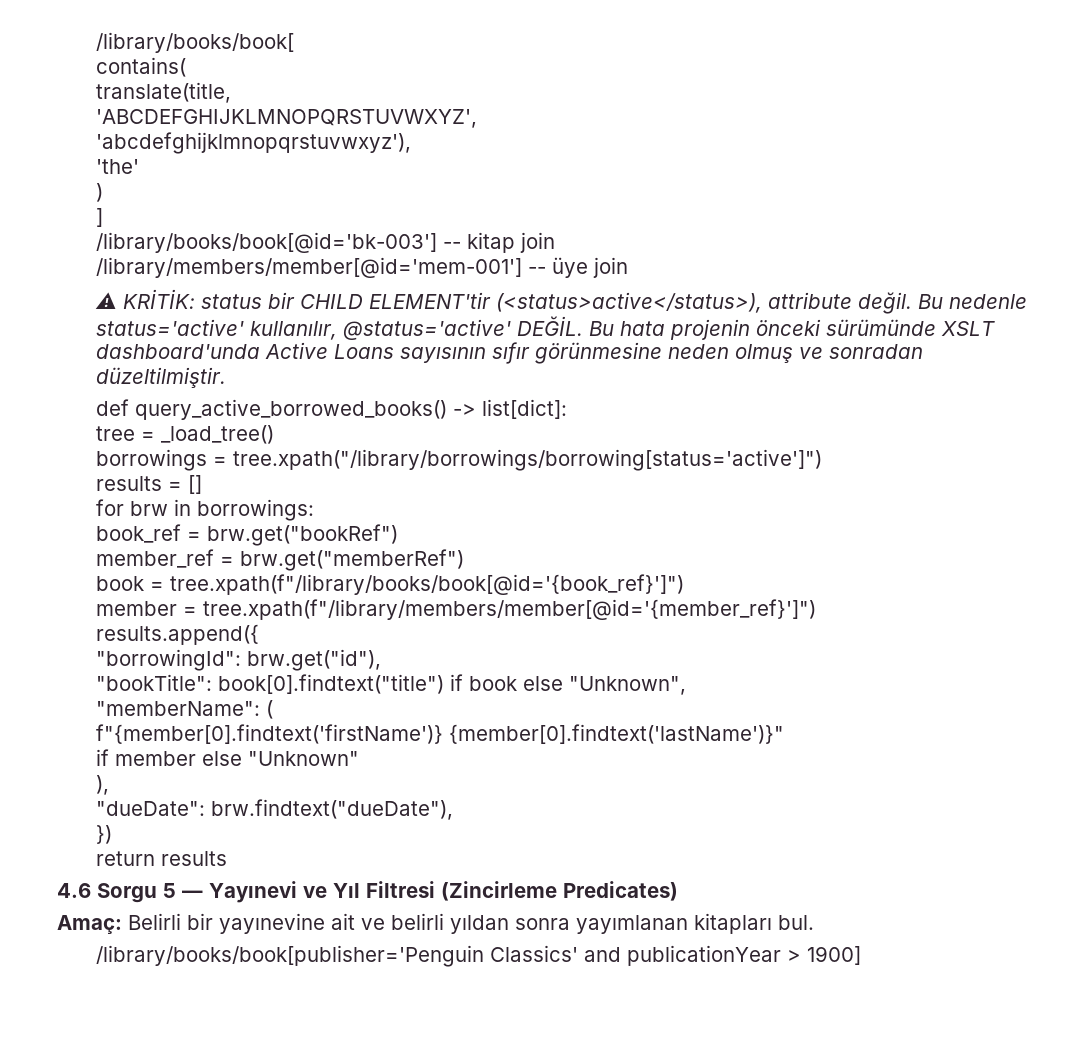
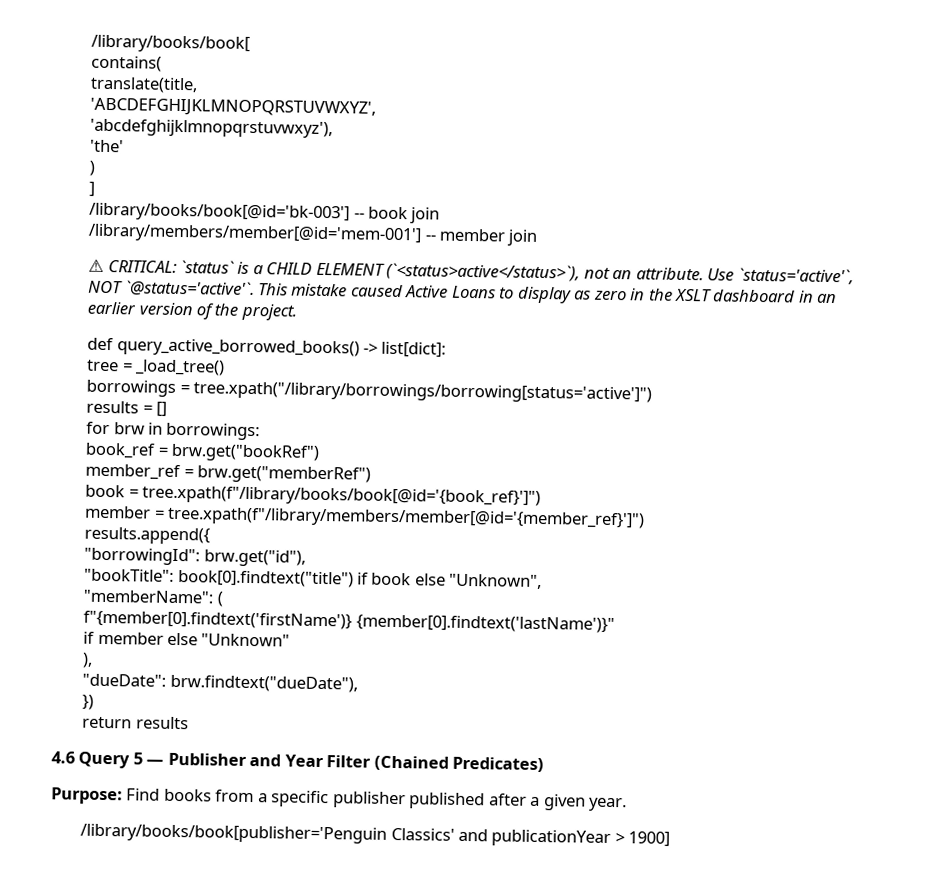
[466,232,515,253] kitap -> [368,206,409,220] book
[551,257,588,278] üye -> [439,228,507,242] member
[122,289,1027,314] [95,316,995,340] [95,342,923,364] [95,367,226,388] KRİTİK: status bir CHILD ELEMENT'tir (<status>active</status>), attribute değil. Bu nedenle status='active' kullanılır, @status='active' DEĞİL. Bu hata projenin önceki sürümünde XSLT dashboard'unda Active Loans sayısının sıfır görünmesine neden olmuş ve sonradan düzeltilmiştir. -> [107,260,854,285] [88,280,838,304] [87,301,297,321] CRITICAL: `status` is a CHILD ELEMENT (`<status>active</status>`), not an attribute. Use `status='active'`, NOT `@status='active'`. This mistake caused Active Loans to display as zero in the XSLT dashboard in an earlier version of the project.
[97,883,157,903] Sorgu -> [78,751,131,769] Query
[209,881,678,903] [57,913,814,934] Yayınevi ve Yıl Filtresi (Zincirleme Predicates) // Amaç: Belirli bir yayınevine ait ve belirli yıldan sonra yayımlanan kitapları bul. -> [167,752,545,773] [51,787,628,812] Publisher and Year Filter (Chained Predicates) // Purpose: Find books from a specific publisher published after a given year.

